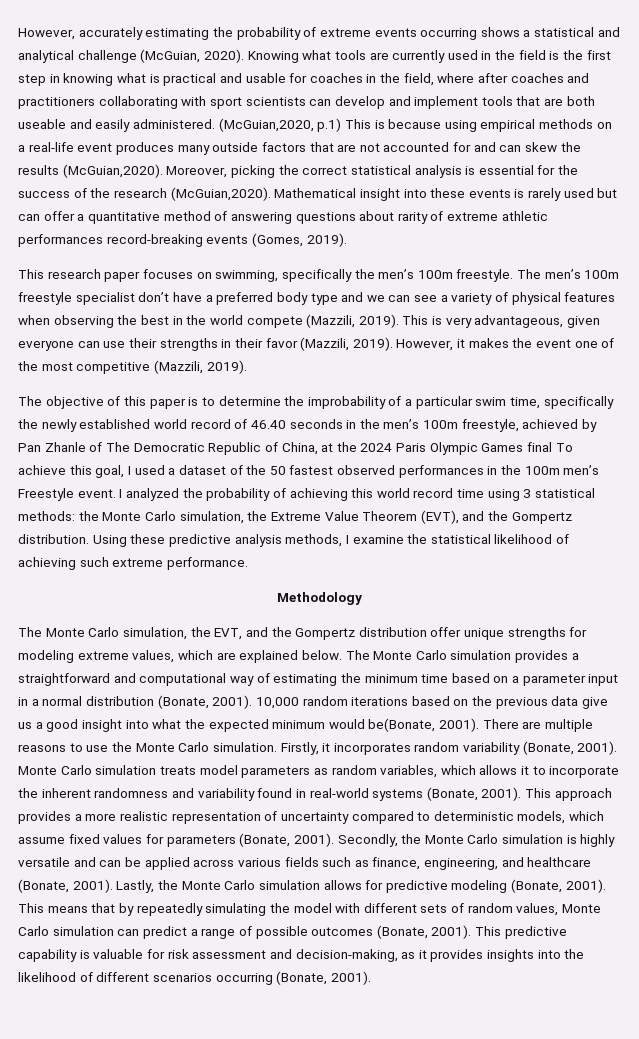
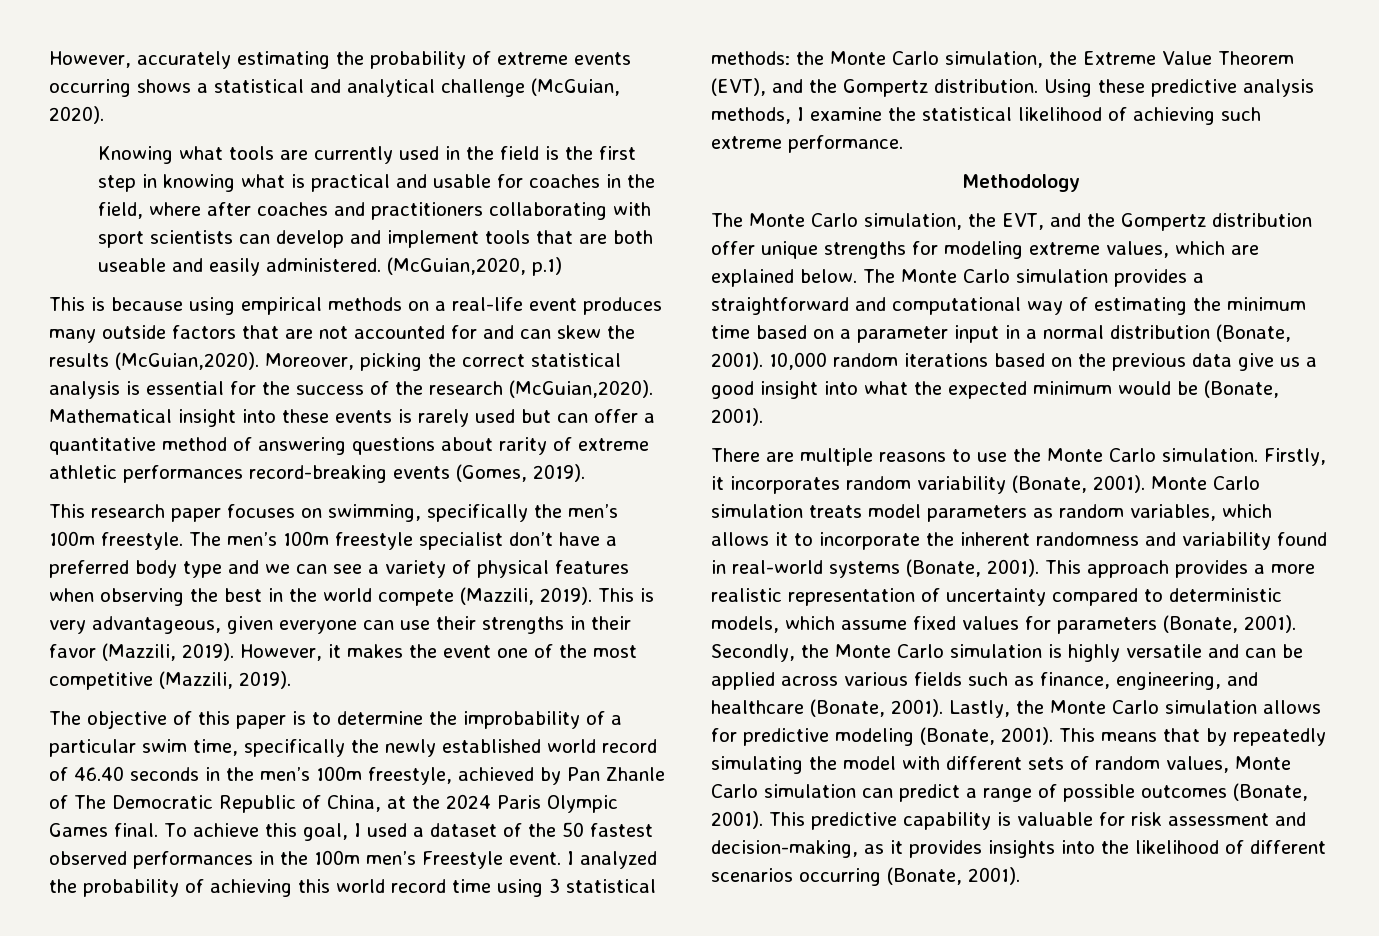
(244, 56) none -> (104, 115) //
(342, 125) none -> (562, 266) //
[527,442,553,452] final -> [114,823,158,837] final.
[368,718,480,732] be(Bonate, 2001). -> [1177,380,1279,398] [711,408,763,426] be (Bonate, 2001). //

